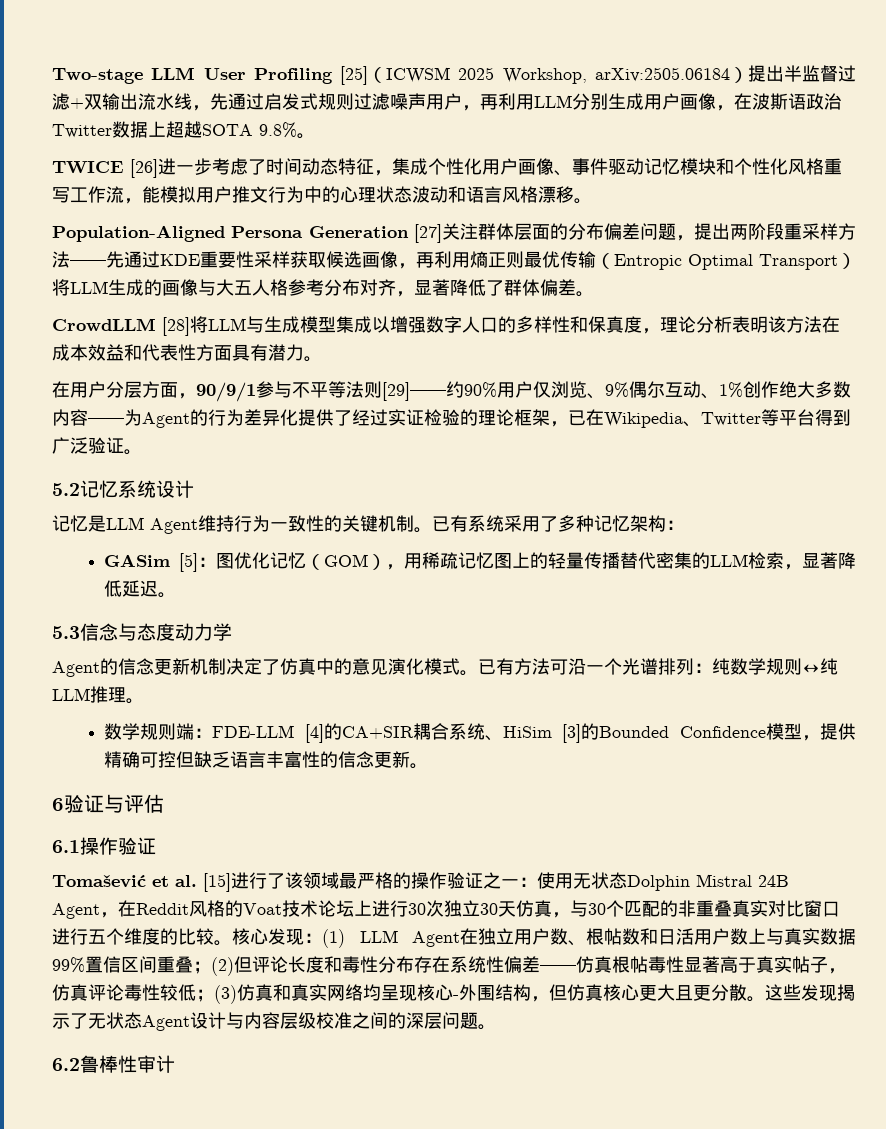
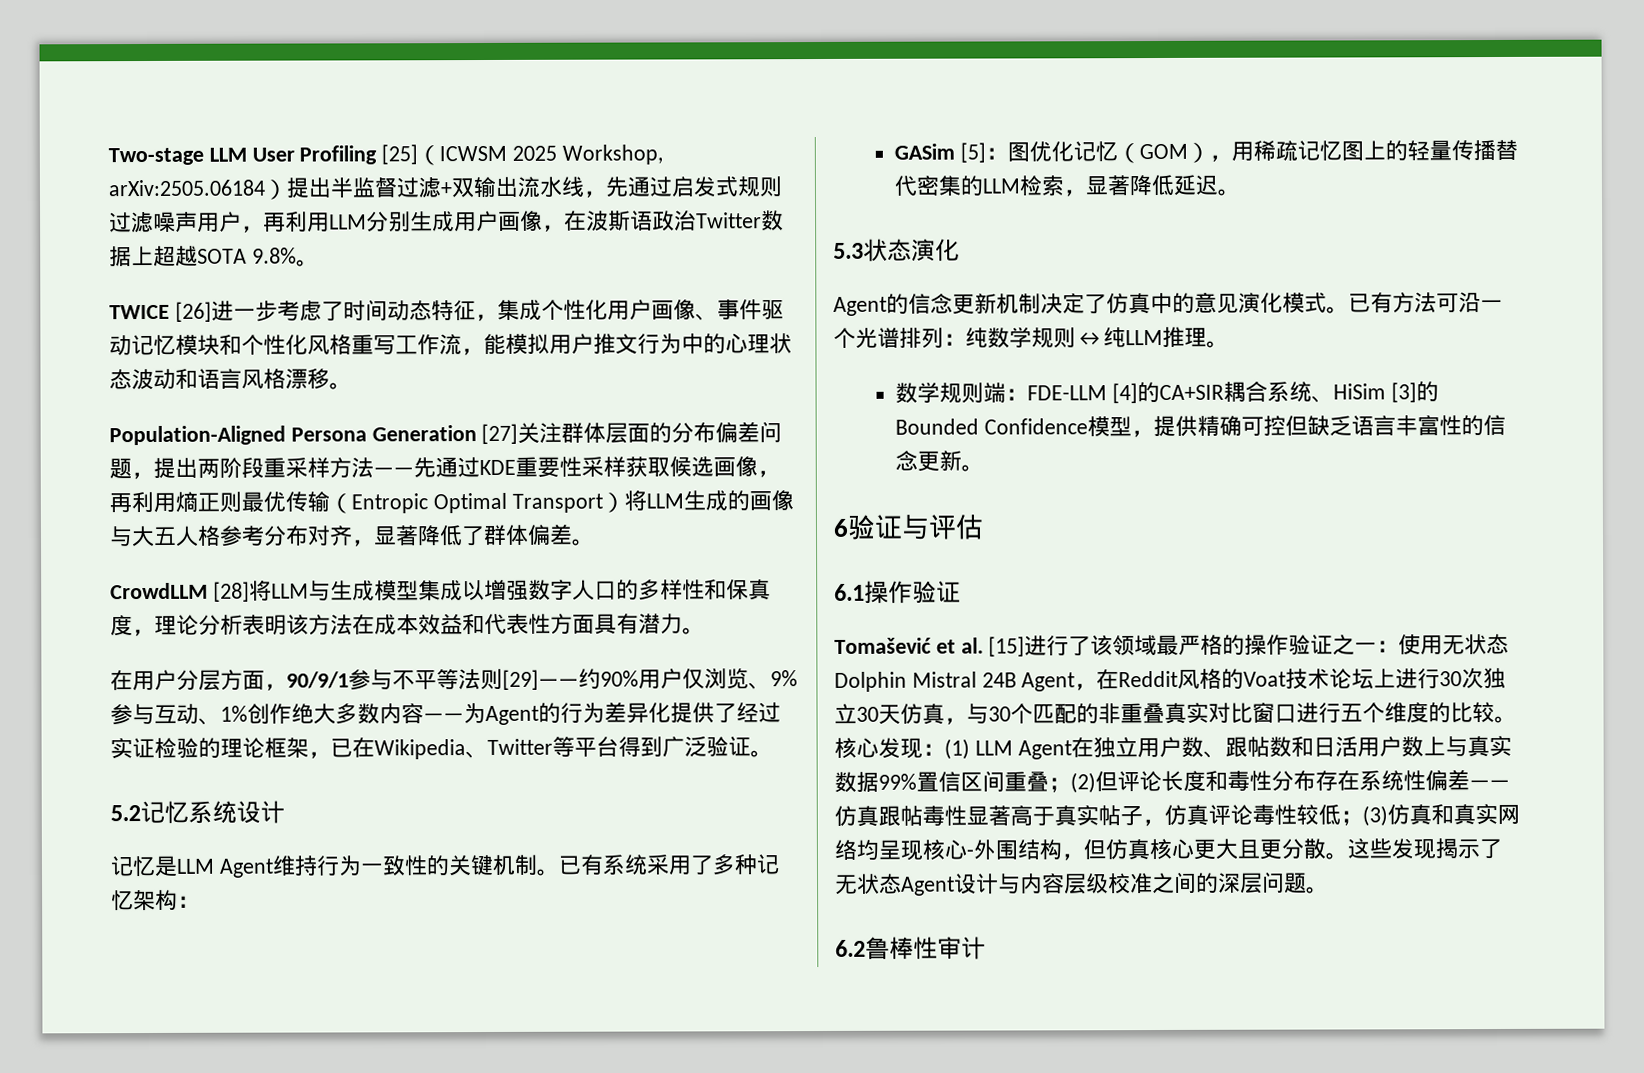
[629,381,665,398] 偶尔 -> [110,703,155,726] 参与
[80,623,232,641] 信念与态度动力学 -> [863,238,960,262] 状态演化
[586,928,604,945] 根 -> [1224,736,1248,757] 跟
[612,956,630,973] 根 -> [878,805,901,826] 跟

